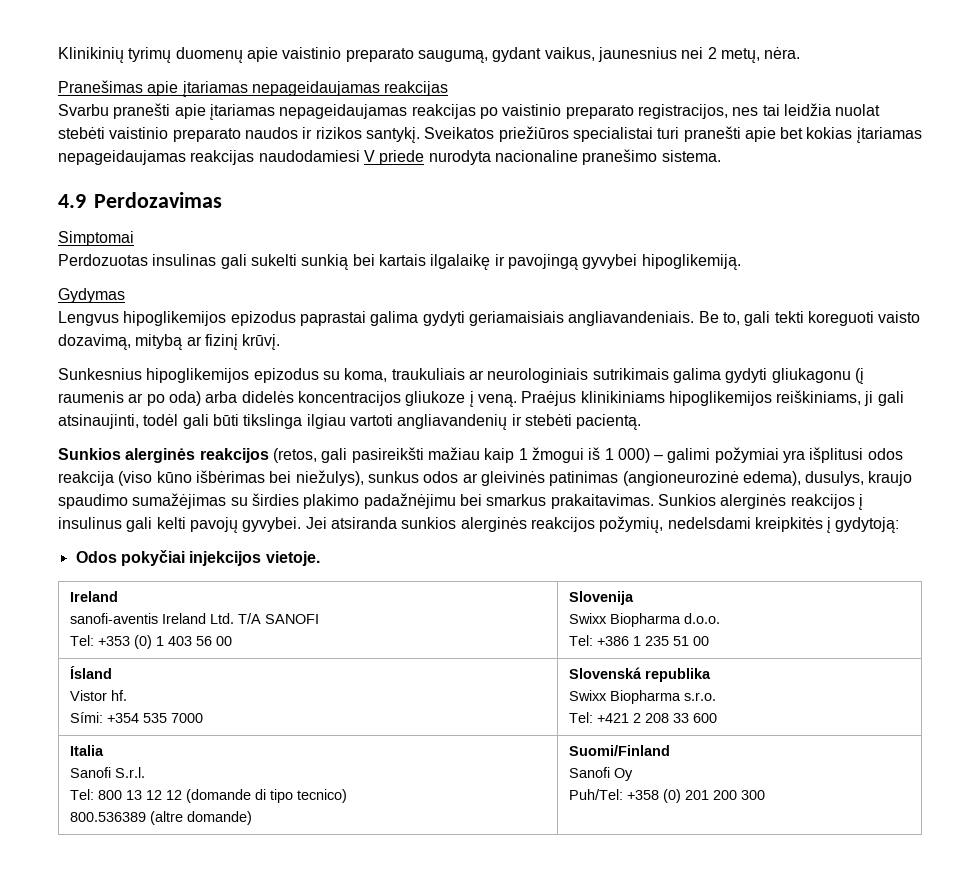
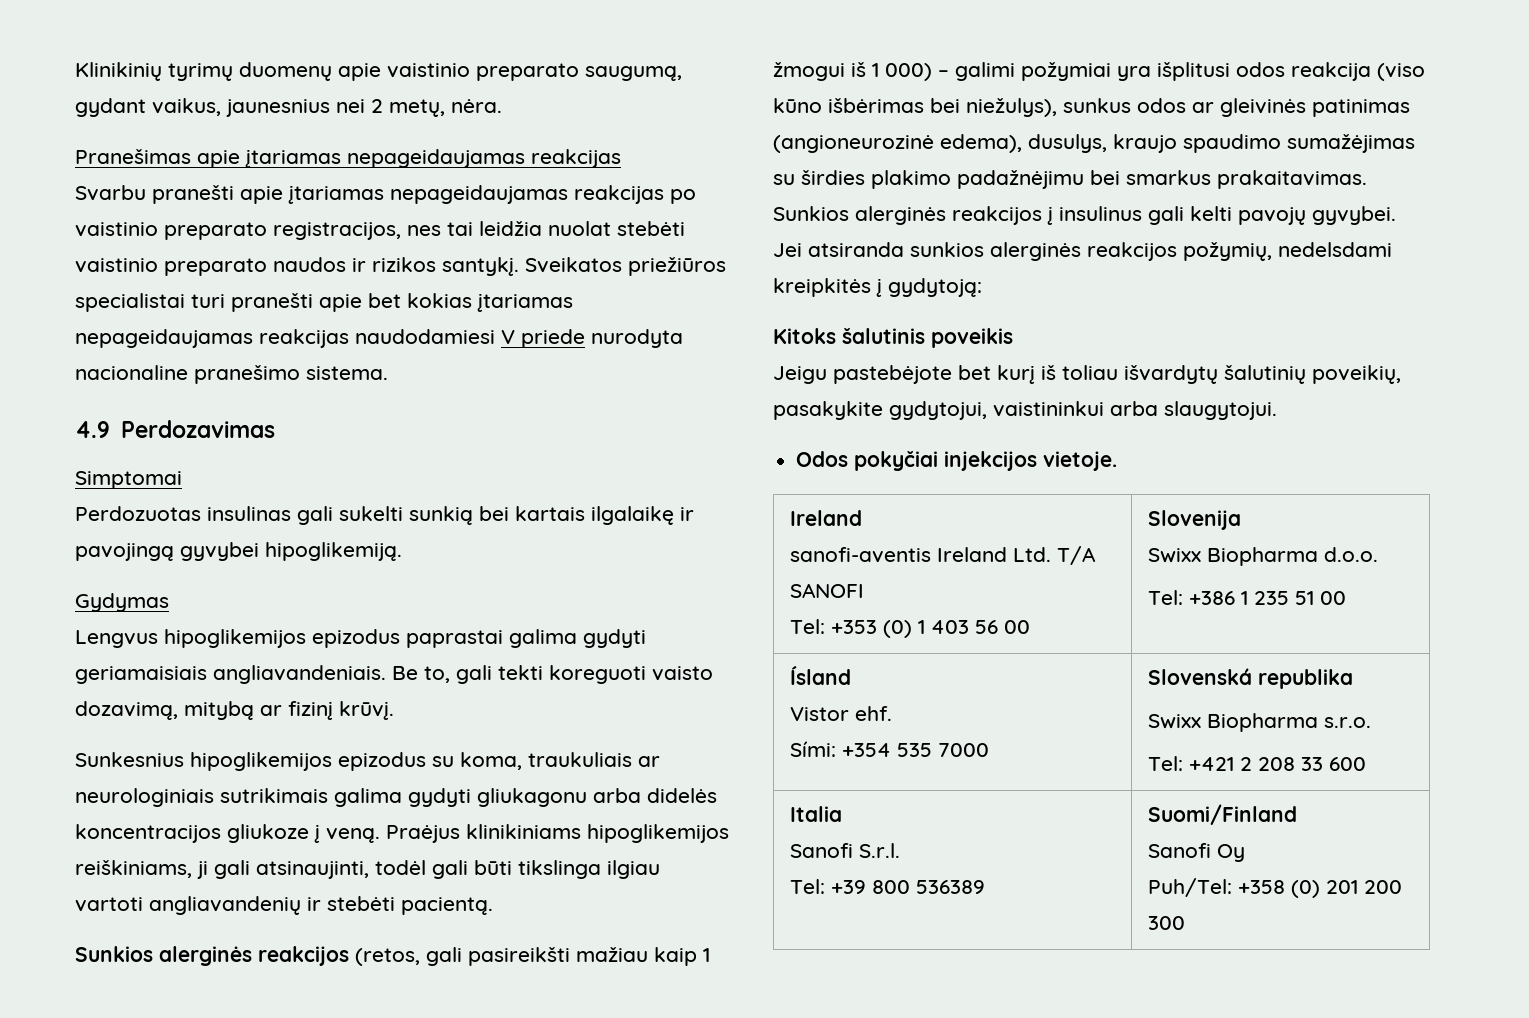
[854,368,864,384] [58,391,201,406] (į raumenis ar po oda) -> (587, 797) none
(900, 525) none -> [773,328,1013,348] [773,365,1401,384] [773,401,1277,420] // Kitoks šalutinis poveikis // Jeigu pastebėjote bet kurį iš toliau išvardytų šalutinių poveikių, pasakykite gydytojui, vaistininkui arba slaugytojui.
[111,690,128,701] hf. -> [854,706,892,721] ehf.
[98,789,348,803] [70,811,253,825] 800 13 12 12 (domande di tipo tecnico) // 800.536389 (altre domande) -> [830,880,985,894] +39 800 536389

